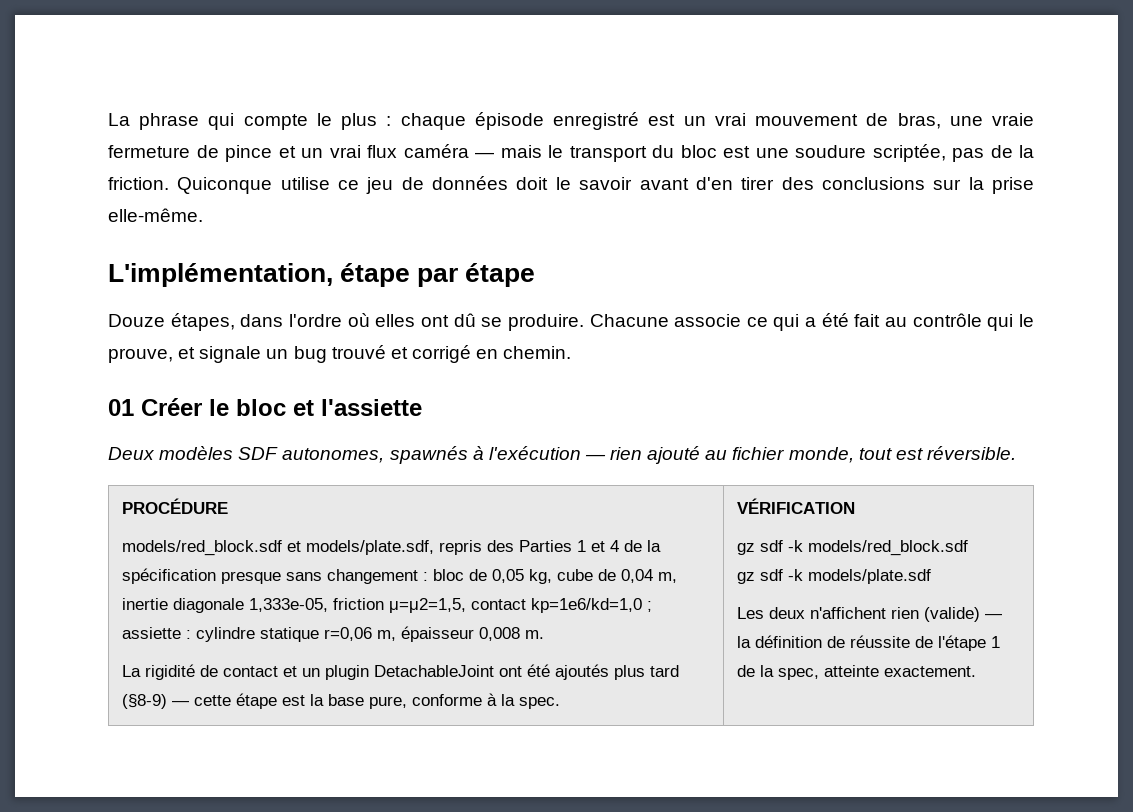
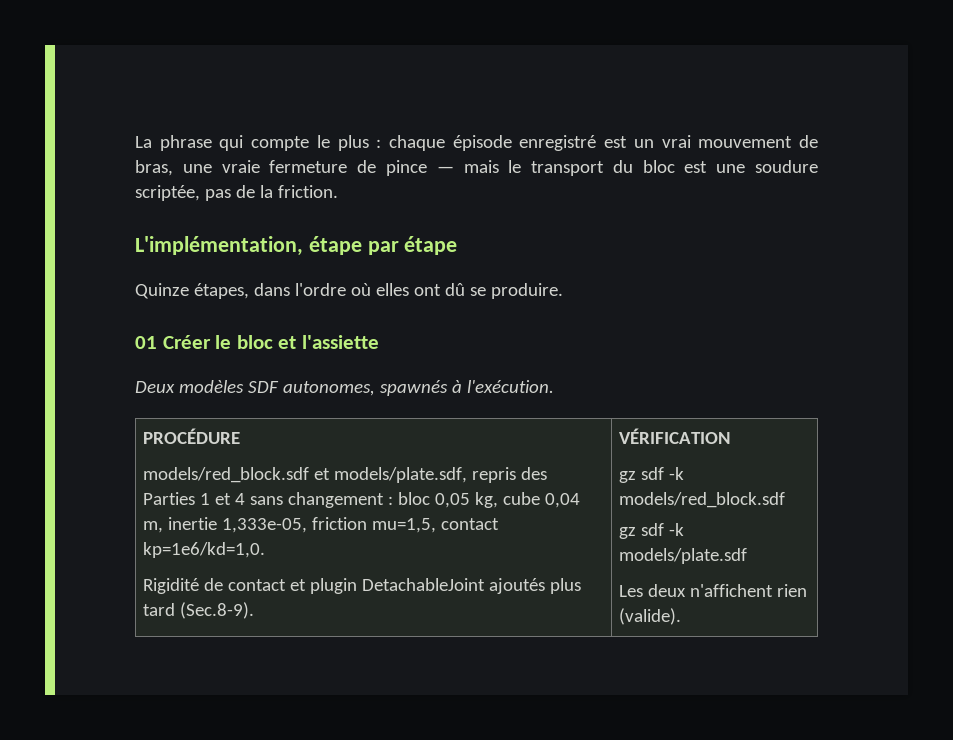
[278,144,469,158] et un vrai flux caméra -> (427, 168) none
[177,176,1035,194] [108,208,203,222] Quiconque utilise ce jeu de données doit le savoir avant d'en tirer des conclusions sur la prise elle-même. -> (338, 191) none
[108,314,165,327] Douze -> [135,283,189,299] Quinze
[589,313,1034,331] [108,345,572,363] Chacune associe ce qui a été fait au contrôle qui le prouve, et signale un bug trouvé et corrigé en chemin. -> (563, 291) none
[488,446,1016,464] l'exécution — rien ajouté au fichier monde, tout est réversible. -> [466,380,554,393] l'exécution.
[624,540,662,552] [122,568,282,584] de la spécification presque -> (246, 499) none
[469,569,488,581] de -> (431, 498) none
[598,569,617,581] de -> (541, 498) none
[173,598,245,613] diagonale -> (218, 523) none
[389,598,653,613] [122,626,545,642] [122,664,196,680] μ=μ2=1,5, contact kp=1e6/kd=1,0 ; assiette : cylindre statique r=0,06 m, épaisseur 0,008 m. // La rigidité -> [372,518,500,533] [143,542,266,558] [143,578,200,594] mu=1,5, contact kp=1e6/kd=1,0. // Rigidité
[302,668,321,677] un -> (307, 585) none
[499,664,551,677] ont été -> (486, 584) none
[122,693,561,709] (§8-9) — cette étape est la base pure, conforme à la spec. -> [180,602,255,619] (Sec.8-9).
[924,607,1003,622] [737,635,1001,651] [737,665,977,680] (valide) — la définition de réussite de l'étape 1 de la spec, atteinte exactement. -> [619,608,682,625] (valide).

